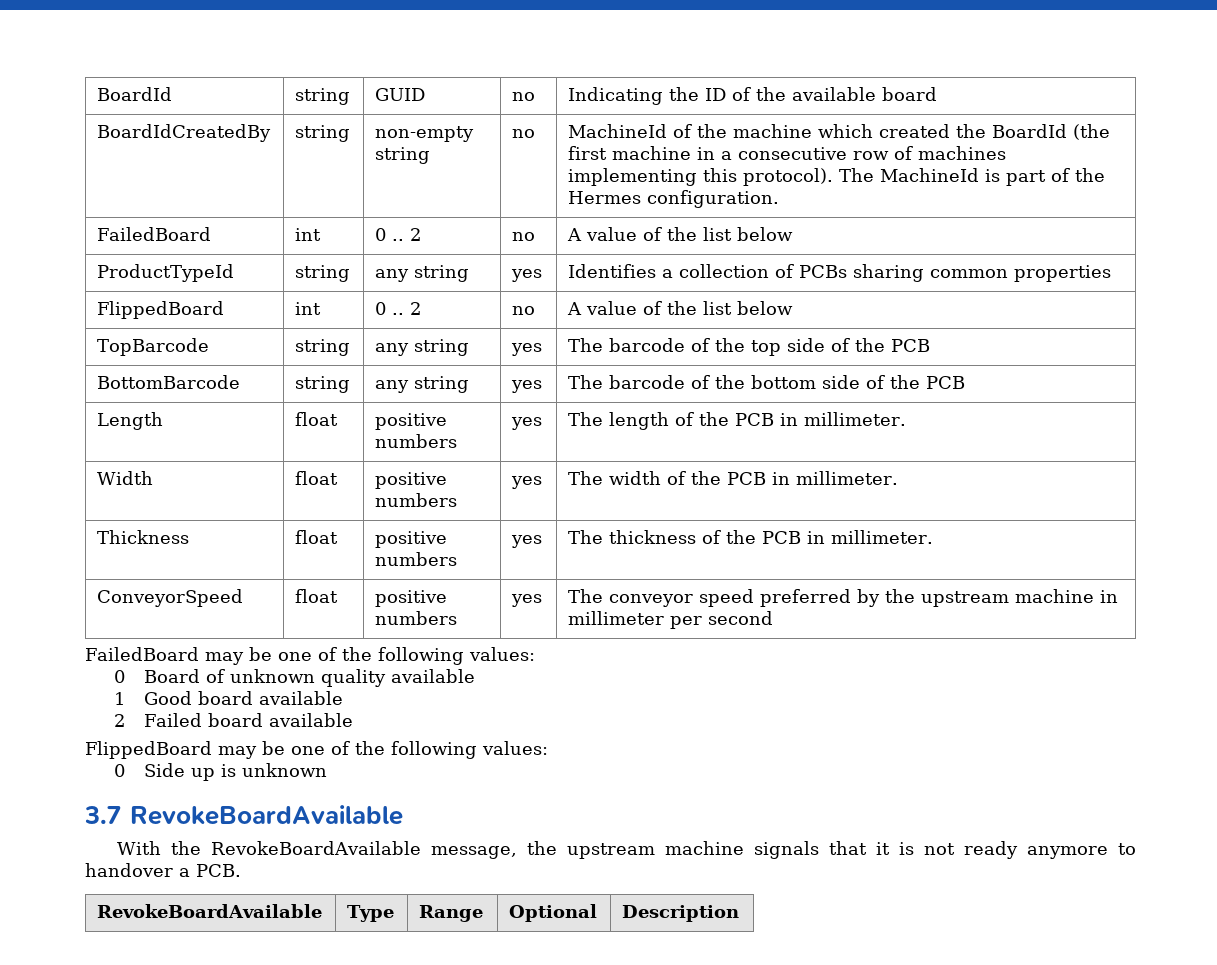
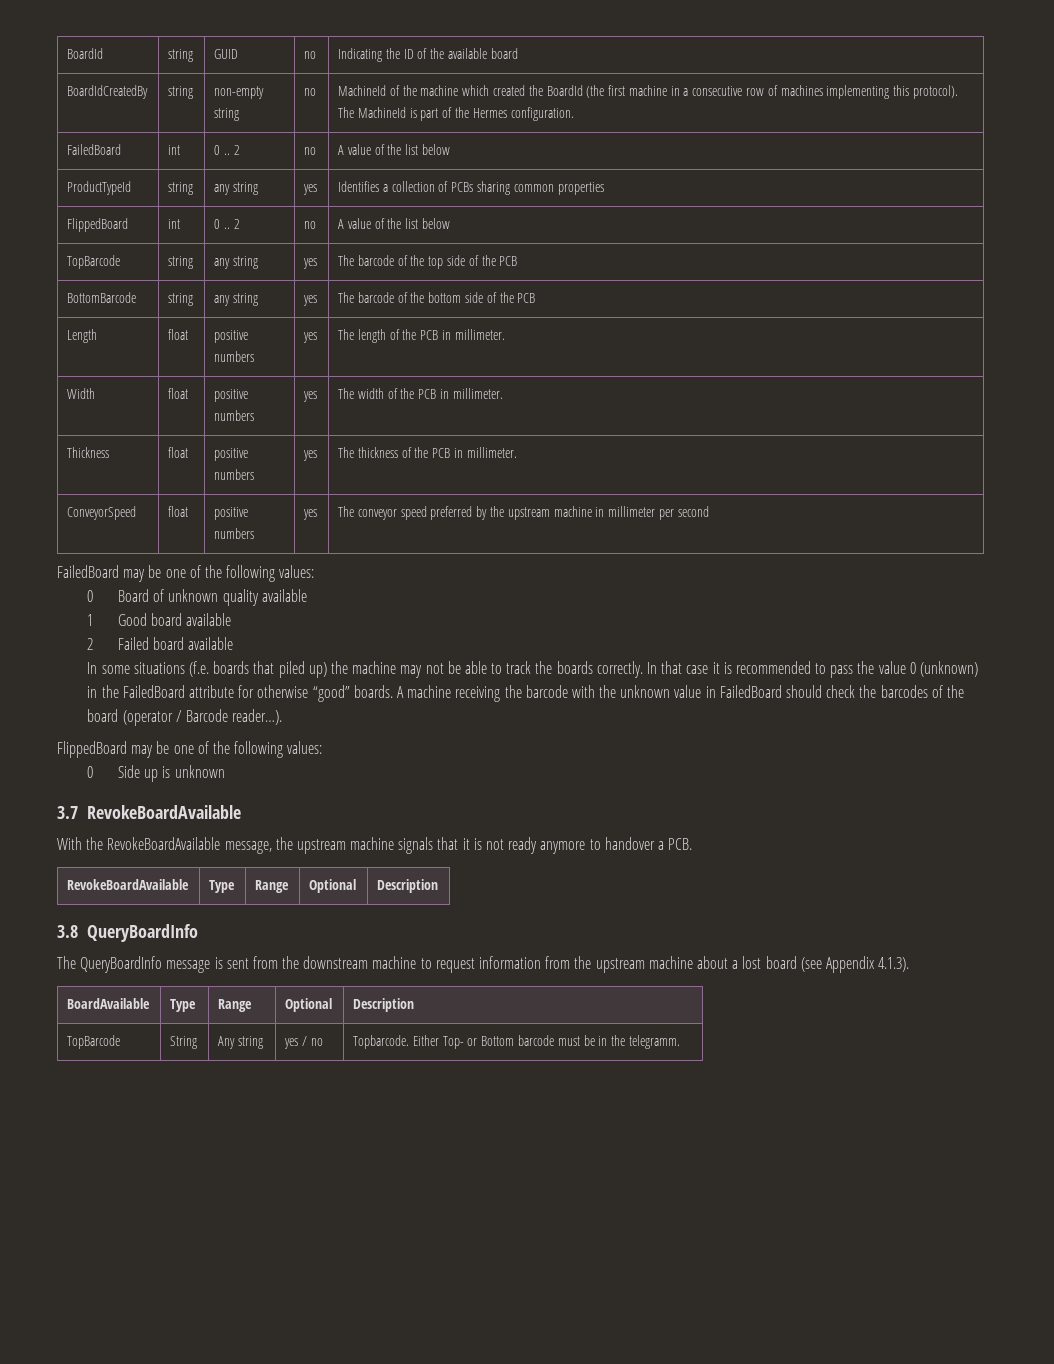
(353, 720) none -> [87,661,979,678] [87,685,964,702] [87,709,283,726] // In some situations (f.e. boards that piled up) the machine may not be able to track the boards correctly. In that case it is recommended to pass the value 0 (unknown) in the FailedBoard attribute for otherwise “good” boards. A machine receiving the barcode with the unknown value in FailedBoard should check the barcodes of the board (operator / Barcode reader…).
(740, 913) none -> [57,924,199,942] [57,956,910,973] [67,998,151,1009] [170,999,197,1012] [218,999,253,1012] [285,998,333,1012] [353,998,415,1012] [67,1035,121,1049] [170,1036,198,1049] [218,1036,263,1049] [284,1036,323,1049] [353,1035,680,1049] // 3.8 QueryBoardInfo // The QueryBoardInfo message is sent from the downstream machine to request information from the upstream machine about a lost board (see Appendix 4.1.3). // BoardAvailable | Type | Range | Optional | Description // TopBarcode | String | Any string | yes / no | Topbarcode. Either Top- or Bottom barcode must be in the telegramm.

